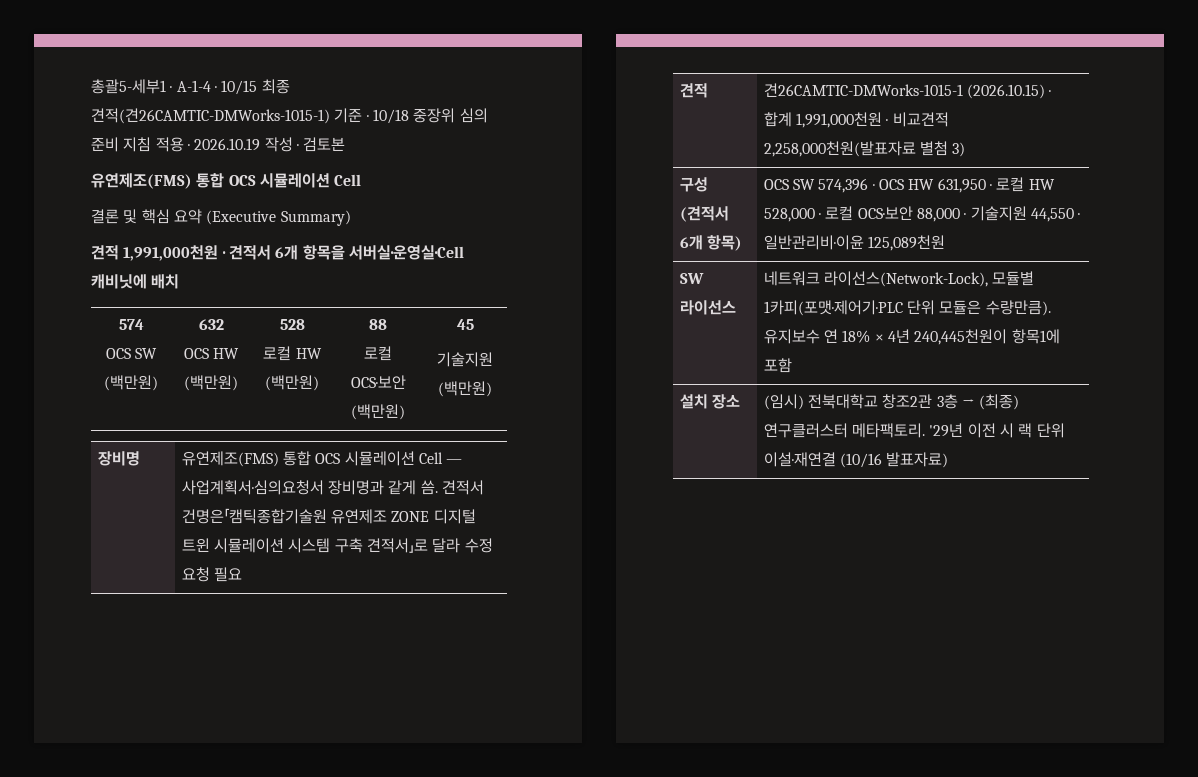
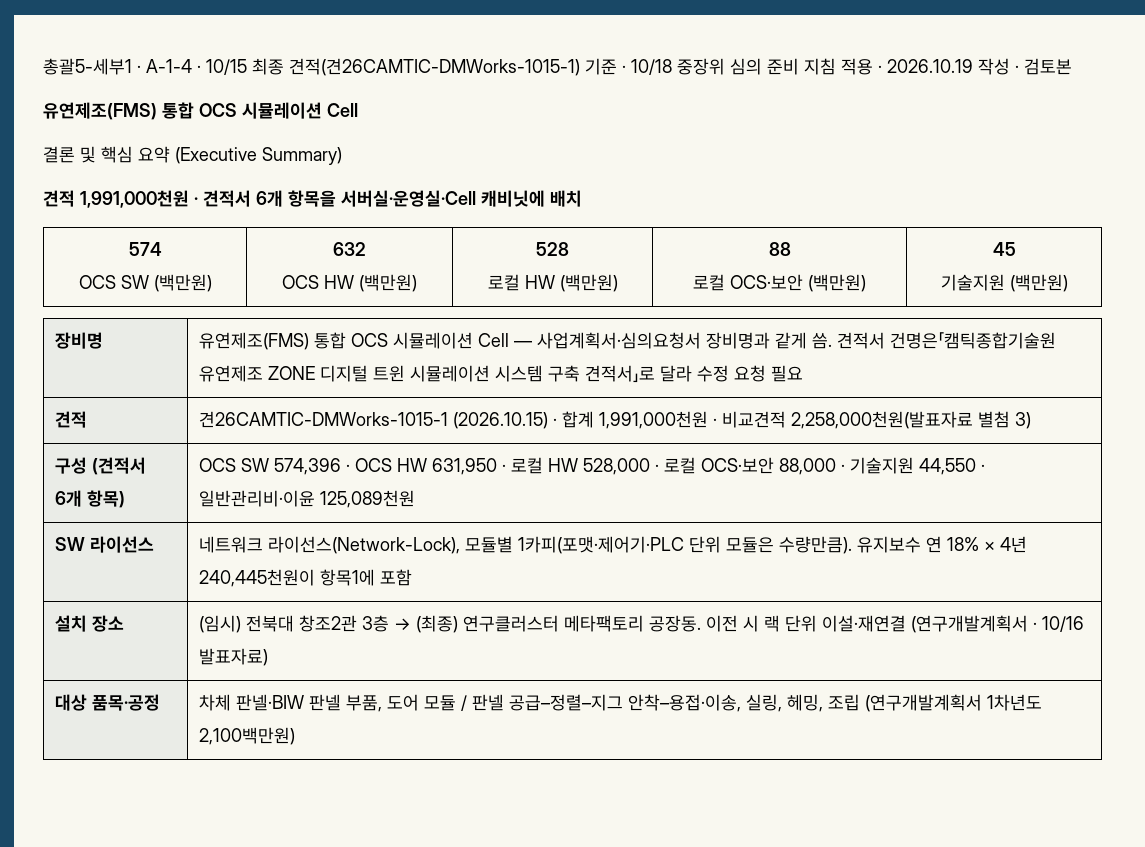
[808,394,879,409] 전북대학교 -> [245,615,294,632] 전북대
[852,423,964,438] 메타팩토리. '29년 -> [563,615,701,632] 메타팩토리 공장동.
[840,452,949,468] (10/16 발표자료) -> [910,615,1084,633] [198,648,268,666] [54,694,160,711] [198,694,1042,712] [198,727,295,745] (연구개발계획서 · 10/16 발표자료) // 대상 품목·공정 | 차체 판넬·BIW 판넬 부품, 도어 모듈 / 판넬 공급–정렬–지그 안착–용접·이송, 실링, 헤밍, 조립 (연구개발계획서 1차년도 2,100백만원)

